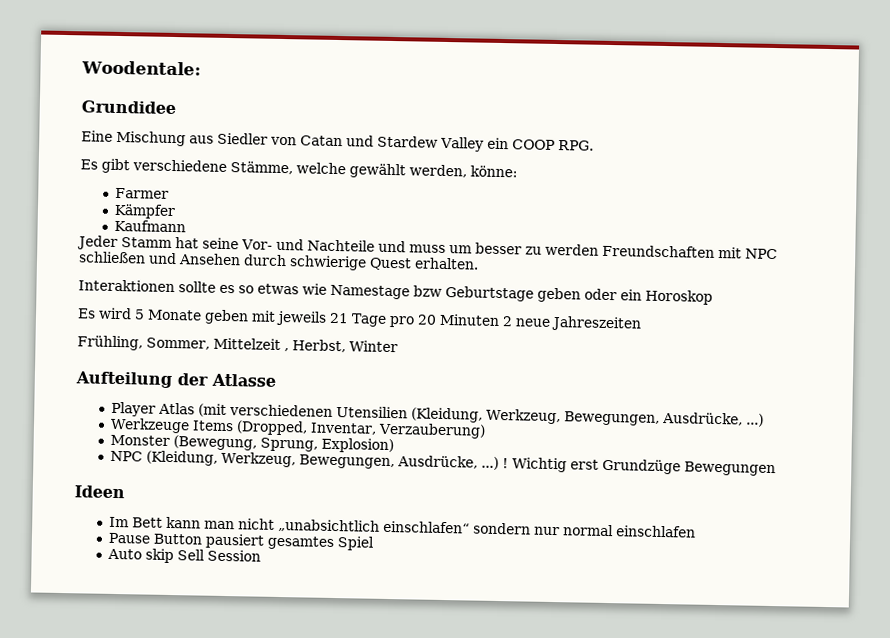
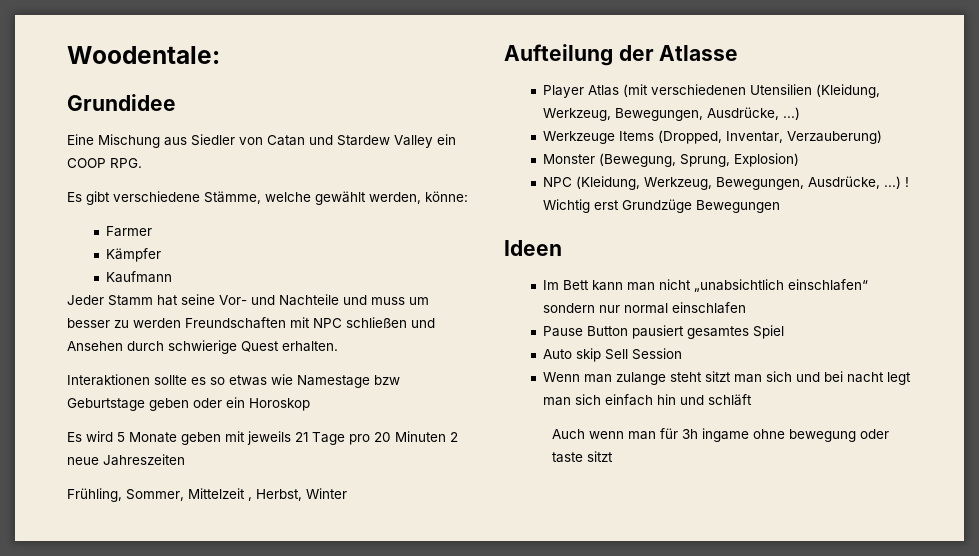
(262, 555) none -> [543,371,912,385] [543,394,753,406] [552,428,890,442] [552,451,614,463] // Wenn man zulange steht sitzt man sich und bei nacht legt man sich einfach hin und schläft // Auch wenn man für 3h ingame ohne bewegung oder taste sitzt

